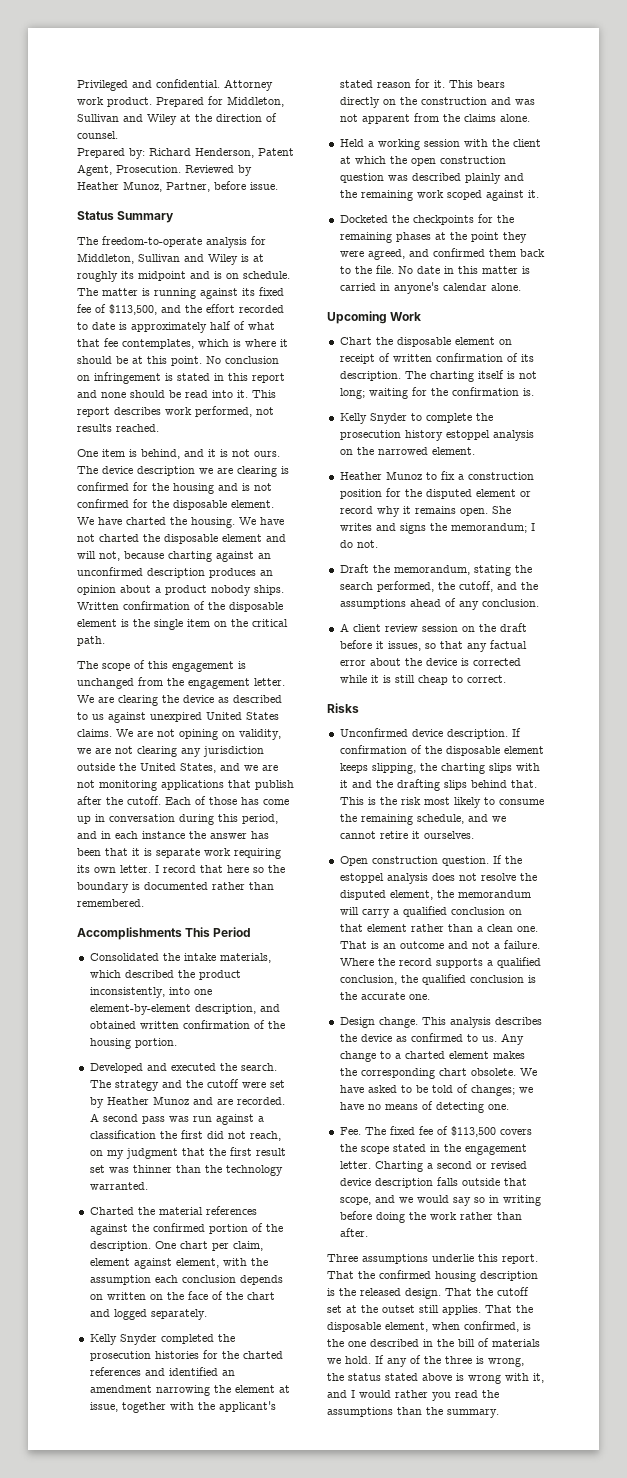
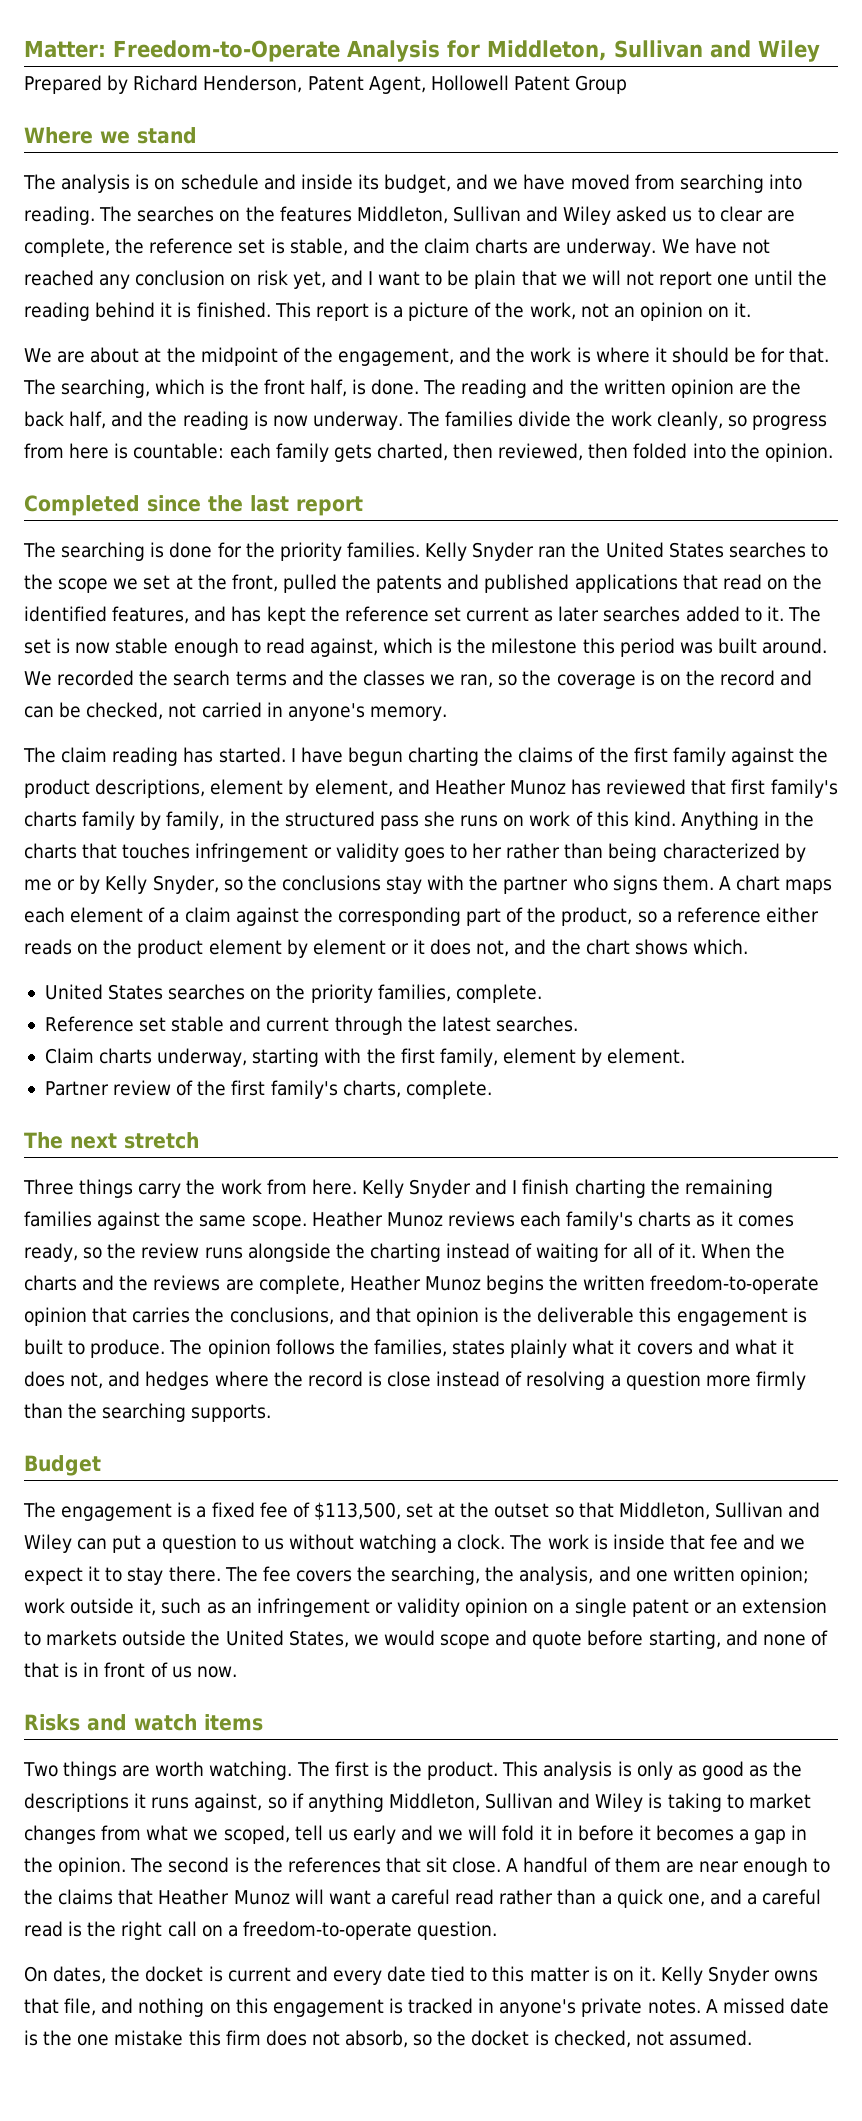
[77,79,273,91] [77,96,284,107] [77,113,277,125] [77,131,118,139] [77,148,145,159] Privileged and confidential. Attorney work product. Prepared for Middleton, Sullivan and Wiley at the direction of counsel. // Prepared by: -> [24,40,820,62] [24,75,129,94] Matter: Freedom-to-Operate Analysis for Middleton, Sullivan and Wiley // Prepared by
[116,165,252,176] [77,181,278,192] [77,211,175,223] [77,236,266,248] Prosecution. Reviewed by Heather Munoz, Partner, before issue. // Status Summary // The freedom-to-operate analysis for -> [430,75,628,94] [24,127,197,144] [23,174,802,193] [24,206,795,225] [24,238,770,257] [24,270,828,289] [24,302,752,321] [24,347,830,366] [23,379,802,398] [24,411,827,430] [24,443,833,462] [24,495,363,516] [23,542,828,561] [24,574,823,593] [24,606,821,625] [24,638,828,657] [24,670,813,689] [24,702,447,721] [23,747,829,766] [24,779,838,798] [24,811,815,830] [24,843,806,862] [24,875,833,894] [24,907,819,926] [24,939,748,958] [44,984,542,1003] [44,1016,578,1035] [44,1048,686,1067] [44,1080,492,1099] [24,1132,199,1149] [23,1179,773,1198] [24,1211,794,1230] [24,1243,786,1262] [24,1275,820,1294] [24,1307,807,1326] [24,1339,794,1358] [24,1371,806,1390] [24,1403,272,1422] [24,1455,101,1476] [23,1502,821,1521] [24,1534,806,1553] [24,1566,809,1585] [24,1598,828,1617] [24,1630,828,1649] [24,1662,237,1678] [24,1714,263,1731] [23,1761,803,1780] [24,1793,384,1812] Hollowell Patent Group // Where we stand // The analysis is on schedule and inside its budget, and we have moved from searching into reading. The searches on the features Middleton, Sullivan and Wiley asked us to clear are complete, the reference set is stable, and the claim charts are underway. We have not reached any conclusion on risk yet, and I want to be plain that we will not report one until the reading behind it is finished. This report is a picture of the work, not an opinion on it. // We are about at the midpoint of the engagement, and the work is where it should be for that. The searching, which is the front half, is done. The reading and the written opinion are the back half, and the reading is now underway. The families divide the work cleanly, so progress from here is countable: each family gets charted, then reviewed, then folded into the opinion. // Completed since the last report // The searching is done for the priority families. Kelly Snyder ran the United States searches to the scope we set at the front, pulled the patents and published applications that read on the identified features, and has kept the reference set current as later searches added to it. The set is now stable enough to read against, which is the milestone this period was built around. We recorded the search terms and the classes we ran, so the coverage is on the record and can be checked, not carried in anyone's memory. // The claim reading has started. I have begun charting the claims of the first family against the product descriptions, element by element, and Heather Munoz has reviewed that first family's charts family by family, in the structured pass she runs on work of this kind. Anything in the charts that touches infringement or validity goes to her rather than being characterized by me or by Kelly Snyder, so the conclusions stay with the partner who signs them. A chart maps each element of a claim against the corresponding part of the product, so a reference either reads on the product element by element or it does not, and the chart shows which. // United States searches on the priority families, complete. // Reference set stable and current through the latest searches. // Claim charts underway, starting with the first family, element by element. // Partner review of the first family's charts, complete. // The next stretch // Three things carry the work from here. Kelly Snyder and I finish charting the remaining families against the same scope. Heather Munoz reviews each family's charts as it comes ready, so the review runs alongside the charting instead of waiting for all of it. When the charts and the reviews are complete, Heather Munoz begins the written freedom-to-operate opinion that carries the conclusions, and that opinion is the deliverable this engagement is built to produce. The opinion follows the families, states plainly what it covers and what it does not, and hedges where the record is close instead of resolving a question more firmly than the searching supports. // Budget // The engagement is a fixed fee of $113,500, set at the outset so that Middleton, Sullivan and Wiley can put a question to us without watching a clock. The work is inside that fee and we expect it to stay there. The fee covers the searching, the analysis, and one written opinion; work outside it, such as an infringement or validity opinion on a single patent or an extension to markets outside the United States, we would scope and quote before starting, and none of that is in front of us now. // Risks and watch items // Two things are worth watching. The first is the product. This analysis is only as good as the descriptions it runs against, so if anything
[253,254,264,262] [77,271,290,282] [77,287,284,299] [77,304,284,315] [77,321,275,333] [77,338,288,349] [77,356,279,366] [77,372,285,384] [77,390,276,398] [77,406,274,417] [77,424,159,432] [77,449,280,459] [77,466,289,477] [77,482,272,494] [77,499,274,510] [77,517,284,528] [77,534,286,544] [77,551,271,562] [77,567,273,578] [77,585,284,596] [77,601,283,612] [77,619,288,630] [77,636,105,646] [77,660,246,672] [77,677,285,689] [77,695,282,706] [77,712,279,723] [77,729,281,740] [77,746,264,757] [77,763,278,773] [77,780,294,791] [77,796,289,805] [77,814,278,825] [77,831,269,839] [77,848,281,859] [77,865,285,873] [77,882,274,893] [77,899,144,907] [77,927,252,940] [89,953,271,963] [89,970,241,980] [89,987,212,998] [89,1004,280,1015] [89,1020,285,1029] [89,1038,177,1049] [89,1063,277,1073] [89,1079,285,1091] [89,1096,285,1108] [89,1113,264,1125] [89,1130,281,1141] [89,1147,286,1159] [89,1165,283,1176] [89,1182,148,1190] [89,1206,257,1215] [89,1223,283,1235] [89,1241,263,1251] [89,1258,268,1269] [89,1275,283,1285] [89,1291,275,1300] [89,1309,207,1320] [89,1334,235,1345] [89,1350,283,1361] [89,1367,235,1376] [89,1385,290,1396] [89,1401,276,1413] [339,79,505,88] [339,97,535,108] [339,113,530,124] [339,139,541,150] [339,156,506,166] [339,173,524,184] [339,190,539,201] [339,214,514,225] [339,232,527,243] [339,248,545,260] [339,265,530,274] [339,282,521,294] [327,311,422,324] [339,337,512,347] [339,353,534,364] [339,370,537,382] [339,387,534,399] [339,413,493,424] [339,430,534,441] [339,447,475,455] [339,471,534,480] [339,488,531,499] [339,506,511,517] [339,523,535,534] [339,540,378,548] [339,564,532,576] [339,581,538,592] [339,598,539,610] [339,623,527,632] [339,640,527,652] [339,658,521,666] [339,675,506,685] [327,703,359,713] [339,728,521,739] [339,745,544,756] [339,763,540,774] [339,779,537,791] [339,797,544,808] [339,814,506,825] [339,831,474,839] [339,855,522,866] [339,873,537,884] [339,890,531,900] [339,906,522,918] [339,924,538,932] [339,940,540,949] [339,957,541,968] [339,974,536,985] [339,992,430,1000] [339,1017,542,1028] [339,1033,524,1045] [339,1051,525,1062] [339,1068,537,1079] [339,1084,533,1096] [339,1101,509,1113] [339,1126,532,1137] [339,1144,527,1155] [339,1161,527,1172] [339,1177,527,1188] [339,1195,541,1206] [339,1211,522,1223] [339,1228,368,1237] [327,1254,538,1264] [327,1270,538,1282] [327,1287,529,1299] [327,1305,533,1315] [327,1321,531,1332] [327,1338,540,1347] [327,1355,524,1367] [327,1373,544,1384] [327,1390,499,1401] [327,1407,499,1418] at roughly its midpoint and is on schedule. The matter is running against its fixed fee of $113,500, and the effort recorded to date is approximately half of what that fee contemplates, which is where it should be at this point. No conclusion on infringement is stated in this report and none should be read into it. This report describes work performed, not results reached. // One item is behind, and it is not ours. The device description we are clearing is confirmed for the housing and is not confirmed for the disposable element. We have charted the housing. We have not charted the disposable element and will not, because charting against an unconfirmed description produces an opinion about a product nobody ships. Written confirmation of the disposable element is the single item on the critical path. // The scope of this engagement is unchanged from the engagement letter. We are clearing the device as described to us against unexpired United States claims. We are not opining on validity, we are not clearing any jurisdiction outside the United States, and we are not monitoring applications that publish after the cutoff. Each of those has come up in conversation during this period, and in each instance the answer has been that it is separate work requiring its own letter. I record that here so the boundary is documented rather than remembered. // Accomplishments This Period // Consolidated the intake materials, which described the product inconsistently, into one element-by-element description, and obtained written confirmation of the housing portion. // Developed and executed the search. The strategy and the cutoff were set by Heather Munoz and are recorded. A second pass was run against a classification the first did not reach, on my judgment that the first result set was thinner than the technology warranted. // Charted the material references against the confirmed portion of the description. One chart per claim, element against element, with the assumption each conclusion depends on written on the face of the chart and logged separately. // Kelly Snyder completed the prosecution histories for the charted references and identified an amendment narrowing the element at issue, together with the applicant's stated reason for it. This bears directly on the construction and was not apparent from the claims alone. // Held a working session with the client at which the open construction question was described plainly and the remaining work scoped against it. // Docketed the checkpoints for the remaining phases at the point they were agreed, and confirmed them back to the file. No date in this matter is carried in anyone's calendar alone. // Upcoming Work // Chart the disposable element on receipt of written confirmation of its description. The charting itself is not long; waiting for the confirmation is. // Kelly Snyder to complete the prosecution history estoppel analysis on the narrowed element. // Heather Munoz to fix a construction position for the disputed element or record why it remains open. She writes and signs the memorandum; I do not. // Draft the memorandum, stating the search performed, the cutoff, and the assumptions ahead of any conclusion. // A client review session on the draft before it issues, so that any factual error about the device is corrected while it is still cheap to correct. // Risks // Unconfirmed device description. If confirmation of the disposable element keeps slipping, the charting slips with it and the drafting slips behind that. This is the risk most likely to consume the remaining schedule, and we cannot retire it ourselves. // Open construction question. If the estoppel analysis does not resolve the disputed element, the memorandum will carry a qualified conclusion on that element rather than a clean one. That is an outcome and not a failure. Where the record supports a qualified conclusion, the qualified conclusion is the accurate one. // Design change. This analysis describes the device as confirmed to us. Any change to a charted element makes the corresponding chart obsolete. We have asked to be told of changes; we have no means of detecting one. // Fee. The fixed fee of $113,500 covers the scope stated in the engagement letter. Charting a second or revised device description falls outside that scope, and we would say so in writing before doing the work rather than after. // Three assumptions underlie this report. That the confirmed housing description is the released design. That the cutoff set at the outset still applies. That the disposable element, when confirmed, is the one described in the bill of materials we hold. If any of the three is wrong, the status stated above is wrong with it, and I would rather you read the assumptions than the summary. -> [667,1793,811,1812] [24,1825,808,1844] [24,1857,831,1876] [24,1889,822,1908] [24,1921,498,1940] [24,1966,819,1985] [24,1998,829,2017] [24,2030,752,2048] taking to market changes from what we scoped, tell us early and we will fold it in before it becomes a gap in the opinion. The second is the references that sit close. A handful of them are near enough to the claims that Heather Munoz will want a careful read rather than a quick one, and a careful read is the right call on a freedom-to-operate question. // On dates, the docket is current and every date tied to this matter is on it. Kelly Snyder owns that file, and nothing on this engagement is tracked in anyone's private notes. A missed date is the one mistake this firm does not absorb, so the docket is checked, not assumed.

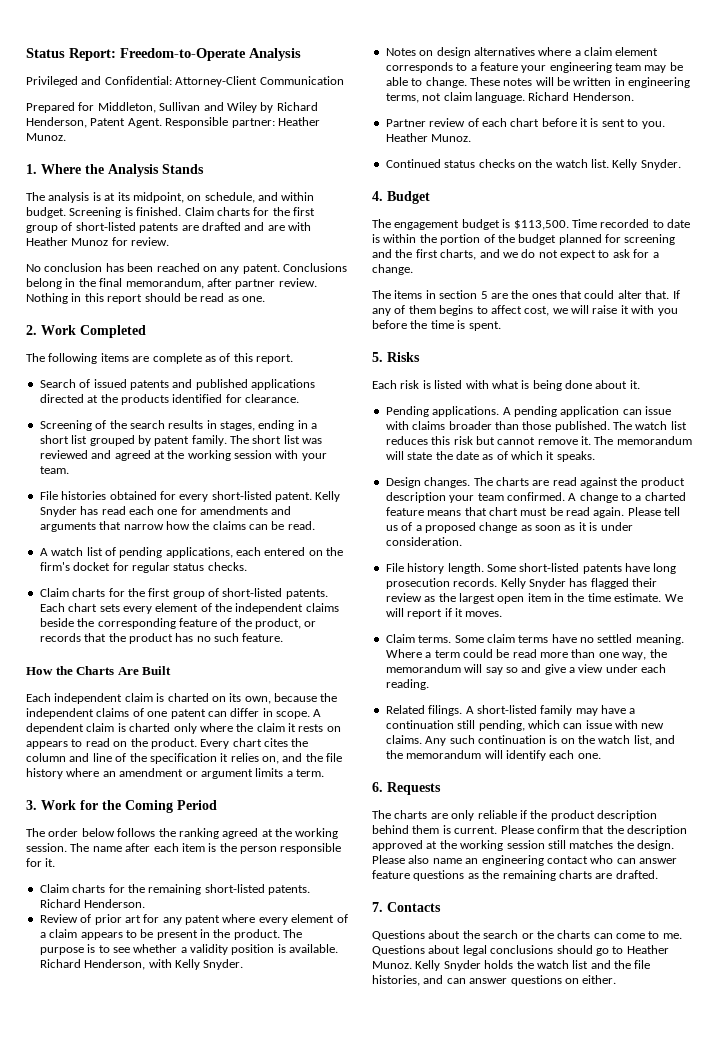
[24,40,106,58] Matter: -> [26,48,116,61] Status Report:
(440, 51) none -> [26,76,344,87] [26,102,75,113] // Privileged and Confidential: Attorney-Client Communication // Prepared
[24,75,102,94] // Prepared -> (257, 107) none
[368,75,628,94] [24,127,197,144] [23,174,802,193] [24,206,795,225] [24,238,770,257] [24,270,828,289] [24,302,752,321] [24,347,830,366] [23,379,802,398] [24,411,827,430] [24,443,833,462] [24,495,363,516] [23,542,828,561] [24,574,823,593] [24,606,821,625] [24,638,828,657] [24,670,813,689] [24,702,447,721] [23,747,829,766] [24,779,838,798] [24,811,815,830] [24,843,806,862] [24,875,833,894] [24,907,819,926] [24,939,748,958] [44,984,542,1003] [44,1016,578,1035] [44,1048,686,1067] [44,1080,492,1099] [24,1132,199,1149] [23,1179,773,1198] [24,1211,794,1230] [24,1243,786,1262] [24,1275,820,1294] [24,1307,807,1326] [24,1339,794,1358] [24,1371,806,1390] [24,1403,272,1422] [24,1455,101,1476] [23,1502,821,1521] [24,1534,806,1553] [24,1566,809,1585] [24,1598,828,1617] [24,1630,828,1649] [24,1662,237,1678] [24,1714,263,1731] [23,1761,803,1780] [24,1793,811,1812] [24,1825,808,1844] [24,1857,831,1876] [24,1889,822,1908] [24,1921,498,1940] [24,1966,819,1985] [24,1998,829,2017] [24,2030,752,2048] Agent, Hollowell Patent Group // Where we stand // The analysis is on schedule and inside its budget, and we have moved from searching into reading. The searches on the features Middleton, Sullivan and Wiley asked us to clear are complete, the reference set is stable, and the claim charts are underway. We have not reached any conclusion on risk yet, and I want to be plain that we will not report one until the reading behind it is finished. This report is a picture of the work, not an opinion on it. // We are about at the midpoint of the engagement, and the work is where it should be for that. The searching, which is the front half, is done. The reading and the written opinion are the back half, and the reading is now underway. The families divide the work cleanly, so progress from here is countable: each family gets charted, then reviewed, then folded into the opinion. // Completed since the last report // The searching is done for the priority families. Kelly Snyder ran the United States searches to the scope we set at the front, pulled the patents and published applications that read on the identified features, and has kept the reference set current as later searches added to it. The set is now stable enough to read against, which is the milestone this period was built around. We recorded the search terms and the classes we ran, so the coverage is on the record and can be checked, not carried in anyone's memory. // The claim reading has started. I have begun charting the claims of the first family against the product descriptions, element by element, and Heather Munoz has reviewed that first family's charts family by family, in the structured pass she runs on work of this kind. Anything in the charts that touches infringement or validity goes to her rather than being characterized by me or by Kelly Snyder, so the conclusions stay with the partner who signs them. A chart maps each element of a claim against the corresponding part of the product, so a reference either reads on the product element by element or it does not, and the chart shows which. // United States searches on the priority families, complete. // Reference set stable and current through the latest searches. // Claim charts underway, starting with the first family, element by element. // Partner review of the first family's charts, complete. // The next stretch // Three things carry the work from here. Kelly Snyder and I finish charting the remaining families against the same scope. Heather Munoz reviews each family's charts as it comes ready, so the review runs alongside the charting instead of waiting for all of it. When the charts and the reviews are complete, Heather Munoz begins the written freedom-to-operate opinion that carries the conclusions, and that opinion is the deliverable this engagement is built to produce. The opinion follows the families, states plainly what it covers and what it does not, and hedges where the record is close instead of resolving a question more firmly than the searching supports. // Budget // The engagement is a fixed fee of $113,500, set at the outset so that Middleton, Sullivan and Wiley can put a question to us without watching a clock. The work is inside that fee and we expect it to stay there. The fee covers the searching, the analysis, and one written opinion; work outside it, such as an infringement or validity opinion on a single patent or an extension to markets outside the United States, we would scope and quote before starting, and none of that is in front of us now. // Risks and watch items // Two things are worth watching. The first is the product. This analysis is only as good as the descriptions it runs against, so if anything Middleton, Sullivan and Wiley is taking to market changes from what we scoped, tell us early and we will fold it in before it becomes a gap in the opinion. The second is the references that sit close. A handful of them are near enough to the claims that Heather Munoz will want a careful read rather than a quick one, and a careful read is the right call on a freedom-to-operate question. // On dates, the docket is current and every date tied to this matter is on it. Kelly Snyder owns that file, and nothing on this engagement is tracked in anyone's private notes. A missed date is the one mistake this firm does not absorb, so the docket is checked, not assumed. -> [127,117,320,128] [26,133,66,141] [26,164,204,177] [26,192,315,203] [26,207,315,218] [26,222,311,233] [26,237,170,246] [26,263,347,274] [26,278,317,289] [26,293,265,304] [26,325,146,338] [26,353,293,364] [39,379,315,390] [39,394,299,405] [39,420,318,431] [39,435,323,446] [39,450,327,461] [39,466,69,474] [39,491,341,502] [39,506,292,517] [39,521,315,532] [39,547,344,558] [39,562,247,573] [39,588,328,599] [39,603,339,614] [39,618,317,629] [39,633,284,644] [26,666,172,675] [26,693,338,704] [26,708,322,719] [26,723,341,734] [26,738,309,749] [26,753,343,764] [26,768,324,779] [26,800,217,813] [26,828,339,839] [26,843,342,854] [26,858,56,867] [39,884,310,895] [39,899,146,908] [39,914,348,925] [39,929,303,940] [39,944,339,955] [39,959,244,970] [385,47,659,58] [385,62,683,73] [385,77,691,88] [385,92,634,103] [385,118,665,129] [385,133,472,142] [385,159,681,170] [372,191,430,204] [372,219,690,230] [372,234,676,245] [372,249,659,260] [372,264,413,275] [372,290,680,299] [372,305,678,316] [372,320,501,331] [372,352,420,362] [372,380,640,391] [385,406,671,417] [385,421,687,432] [385,436,692,445] [385,451,595,462] [385,477,685,488] [385,492,686,503] [385,507,681,518] [385,522,633,533] [385,537,462,546] [385,563,677,574] [385,578,657,589] [385,593,683,604] [385,608,503,619] [385,634,684,645] [385,649,667,660] [385,664,667,675] [385,679,429,690] [385,705,636,716] [385,720,665,731] [385,735,676,746] [385,750,601,761] [372,782,441,795] [372,810,657,821] [372,825,687,836] [372,840,674,851] [372,855,677,866] [372,870,658,881] [372,902,441,912] [372,930,682,941] [372,945,669,956] [372,960,651,971] [372,975,617,986] Agent. Responsible partner: Heather Munoz. // 1. Where the Analysis Stands // The analysis is at its midpoint, on schedule, and within budget. Screening is finished. Claim charts for the first group of short-listed patents are drafted and are with Heather Munoz for review. // No conclusion has been reached on any patent. Conclusions belong in the final memorandum, after partner review. Nothing in this report should be read as one. // 2. Work Completed // The following items are complete as of this report. // Search of issued patents and published applications directed at the products identified for clearance. // Screening of the search results in stages, ending in a short list grouped by patent family. The short list was reviewed and agreed at the working session with your team. // File histories obtained for every short-listed patent. Kelly Snyder has read each one for amendments and arguments that narrow how the claims can be read. // A watch list of pending applications, each entered on the firm's docket for regular status checks. // Claim charts for the first group of short-listed patents. Each chart sets every element of the independent claims beside the corresponding feature of the product, or records that the product has no such feature. // How the Charts Are Built // Each independent claim is charted on its own, because the independent claims of one patent can differ in scope. A dependent claim is charted only where the claim it rests on appears to read on the product. Every chart cites the column and line of the specification it relies on, and the file history where an amendment or argument limits a term. // 3. Work for the Coming Period // The order below follows the ranking agreed at the working session. The name after each item is the person responsible for it. // Claim charts for the remaining short-listed patents. Richard Henderson. // Review of prior art for any patent where every element of a claim appears to be present in the product. The purpose is to see whether a validity position is available. Richard Henderson, with Kelly Snyder. // Notes on design alternatives where a claim element corresponds to a feature your engineering team may be able to change. These notes will be written in engineering terms, not claim language. Richard Henderson. // Partner review of each chart before it is sent to you. Heather Munoz. // Continued status checks on the watch list. Kelly Snyder. // 4. Budget // The engagement budget is $113,500. Time recorded to date is within the portion of the budget planned for screening and the first charts, and we do not expect to ask for a change. // The items in section 5 are the ones that could alter that. If any of them begins to affect cost, we will raise it with you before the time is spent. // 5. Risks // Each risk is listed with what is being done about it. // Pending applications. A pending application can issue with claims broader than those published. The watch list reduces this risk but cannot remove it. The memorandum will state the date as of which it speaks. // Design changes. The charts are read against the product description your team confirmed. A change to a charted feature means that chart must be read again. Please tell us of a proposed change as soon as it is under consideration. // File history length. Some short-listed patents have long prosecution records. Kelly Snyder has flagged their review as the largest open item in the time estimate. We will report if it moves. // Claim terms. Some claim terms have no settled meaning. Where a term could be read more than one way, the memorandum will say so and give a view under each reading. // Related filings. A short-listed family may have a continuation still pending, which can issue with new claims. Any such continuation is on the watch list, and the memorandum will identify each one. // 6. Requests // The charts are only reliable if the product description behind them is current. Please confirm that the description approved at the working session still matches the design. Please also name an engineering contact who can answer feature questions as the remaining charts are drafted. // 7. Contacts // Questions about the search or the charts can come to me. Questions about legal conclusions should go to Heather Munoz. Kelly Snyder holds the watch list and the file histories, and can answer questions on either.

